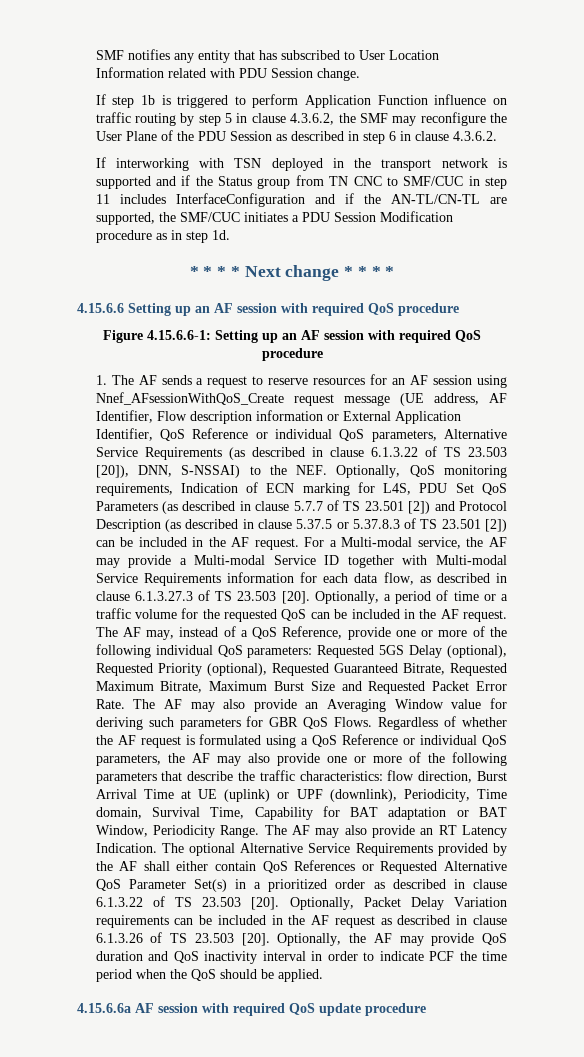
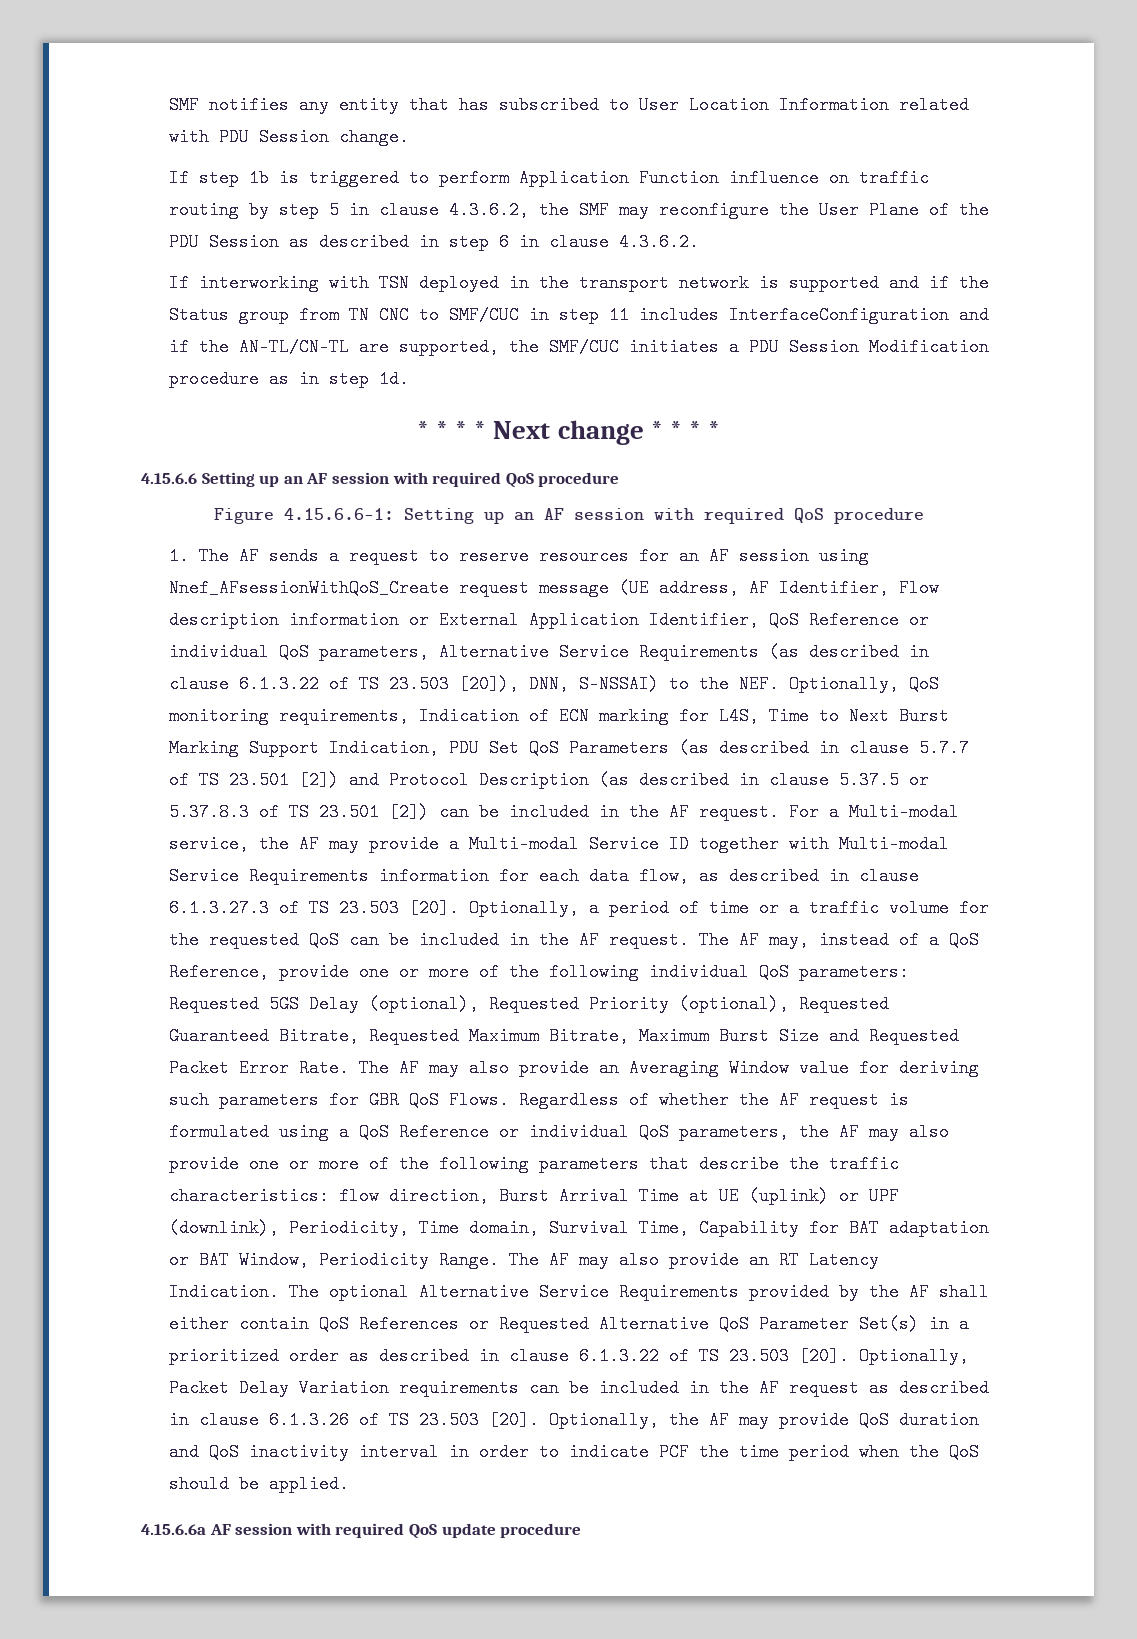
(412, 489) none -> [769,707,950,725] [169,739,440,757] Time to Next Burst Marking Support Indication,

